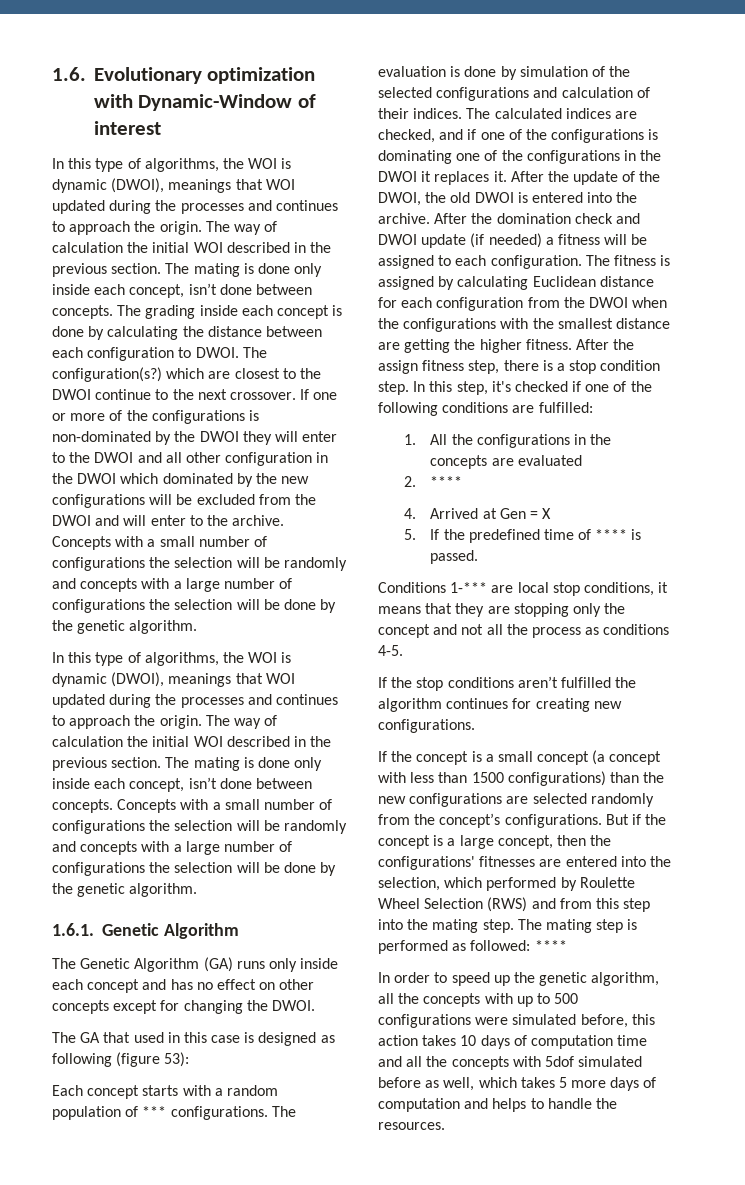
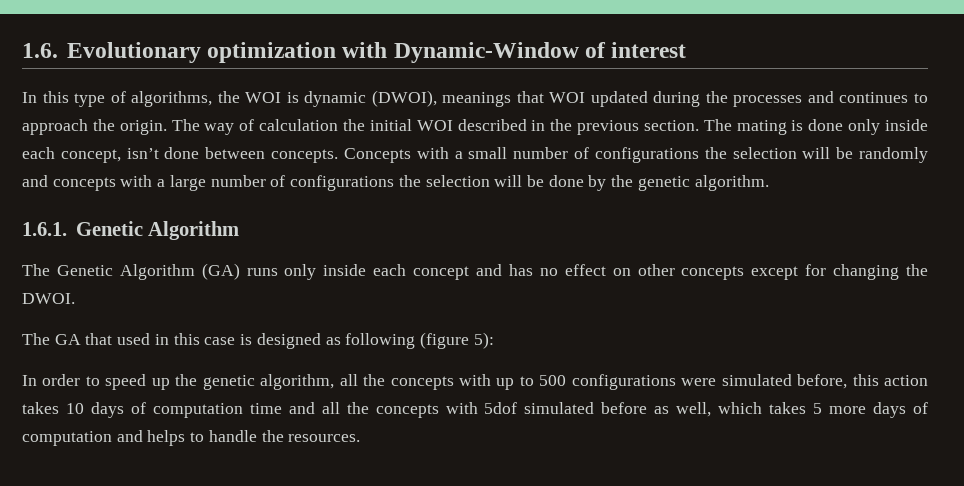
[52,158,292,172] [52,178,295,193] [52,200,338,214] [52,221,278,235] [52,242,332,253] [52,263,323,277] [52,283,312,298] [52,305,343,319] [52,326,322,340] [52,347,267,361] [52,367,321,382] [52,389,338,400] [52,410,259,424] [52,431,338,445] [52,452,329,466] [52,473,310,487] [52,494,316,508] [52,515,285,526] [52,536,267,550] [52,557,347,571] [52,578,293,592] [52,599,337,613] [52,620,198,634] // In this type of algorithms, the WOI is dynamic (DWOI), meanings that WOI updated during the processes and continues to approach the origin. The way of calculation the initial WOI described in the previous section. The mating is done only inside each concept, isn’t done between concepts. The grading inside each concept is done by calculating the distance between each configuration to DWOI. The configuration(s?) which are closest to the DWOI continue to the next crossover. If one or more of the configurations is non-dominated by the DWOI they will enter to the DWOI and all other configuration in the DWOI which dominated by the new configurations will be excluded from the DWOI and will enter to the archive. Concepts with a small number of configurations the selection will be randomly and concepts with a large number of configurations the selection will be done by the genetic algorithm. -> (687, 50) none
[164,1052,190,1067] [52,1085,278,1099] [52,1106,296,1120] [378,66,631,80] [378,87,650,101] [378,108,637,119] [378,129,659,143] [378,150,662,164] [378,171,661,185] [378,192,638,206] [378,213,640,224] [378,233,648,248] [378,255,671,269] [378,276,654,290] [378,297,668,311] [378,318,670,332] [378,339,635,353] [378,360,661,374] [378,381,652,395] [378,402,593,416] [404,434,612,448] [430,455,582,469] [404,476,463,487] [404,508,552,519] [404,529,642,543] [430,550,479,564] [378,582,669,596] [378,603,626,617] [378,624,670,638] [378,645,403,656] [378,676,637,691] [378,698,622,712] [378,719,475,733] [378,750,662,765] [378,771,665,786] [378,793,654,807] [378,813,667,828] [378,835,612,849] [378,856,671,870] [378,877,635,891] [378,897,651,912] [378,919,638,933] [378,940,567,954] 53): // Each concept starts with a random population of *** configurations. The evaluation is done by simulation of the selected configurations and calculation of their indices. The calculated indices are checked, and if one of the configurations is dominating one of the configurations in the DWOI it replaces it. After the update of the DWOI, the old DWOI is entered into the archive. After the domination check and DWOI update (if needed) a fitness will be assigned to each configuration. The fitness is assigned by calculating Euclidean distance for each configuration from the DWOI when the configurations with the smallest distance are getting the higher fitness. After the assign fitness step, there is a stop condition step. In this step, it's checked if one of the following conditions are fulfilled: // 1. All the configurations in the concepts are evaluated // 2. **** // 4. Arrived at Gen = X // 5. If the predefined time of **** is passed. // Conditions 1-*** are local stop conditions, it means that they are stopping only the concept and not all the process as conditions 4-5. // If the stop conditions aren’t fulfilled the algorithm continues for creating new configurations. // If the concept is a small concept (a concept with less than 1500 configurations) than the new configurations are selected randomly from the concept’s configurations. But if the concept is a large concept, then the configurations' fitnesses are entered into the selection, which performed by Roulette Wheel Selection (RWS) and from this step into the mating step. The mating step is performed as followed: **** -> [473,332,494,349] 5):

